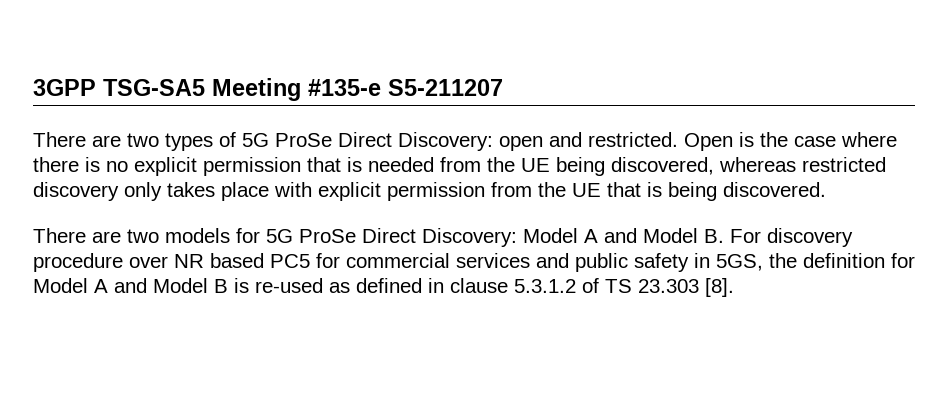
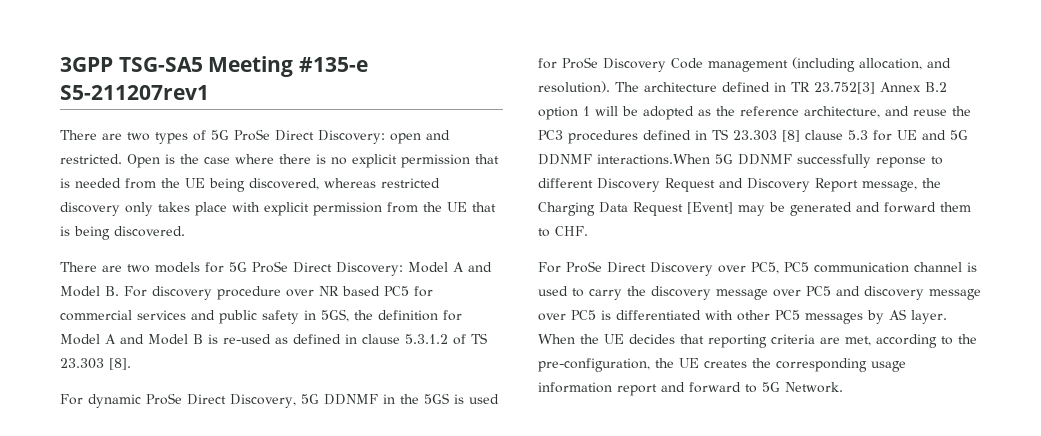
[388,79,503,96] S5-211207 -> [60,85,209,100] S5-211207rev1
(734, 287) none -> [60,393,499,408] [538,57,951,72] [538,81,947,94] [538,106,971,120] [538,129,968,144] [538,154,943,168] [538,178,941,192] [538,202,971,216] [538,226,588,237] [538,261,977,276] [538,286,981,300] [538,309,947,324] [538,334,977,348] [538,358,906,372] [538,382,843,396] // For dynamic ProSe Direct Discovery, 5G DDNMF in the 5GS is used for ProSe Discovery Code management (including allocation, and resolution). The architecture defined in TR 23.752[3] Annex B.2 option 1 will be adopted as the reference architecture, and reuse the PC3 procedures defined in TS 23.303 [8] clause 5.3 for UE and 5G DDNMF interactions.When 5G DDNMF successfully reponse to different Discovery Request and Discovery Report message, the Charging Data Request [Event] may be generated and forward them to CHF. // For ProSe Direct Discovery over PC5, PC5 communication channel is used to carry the discovery message over PC5 and discovery message over PC5 is differentiated with other PC5 messages by AS layer. When the UE decides that reporting criteria are met, according to the pre-configuration, the UE creates the corresponding usage information report and forward to 5G Network.

